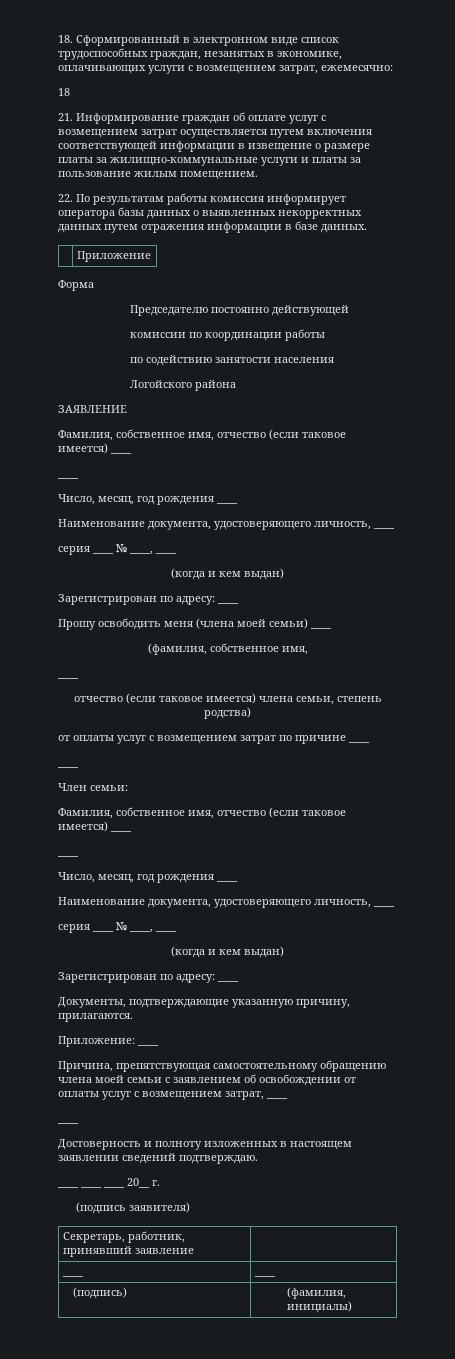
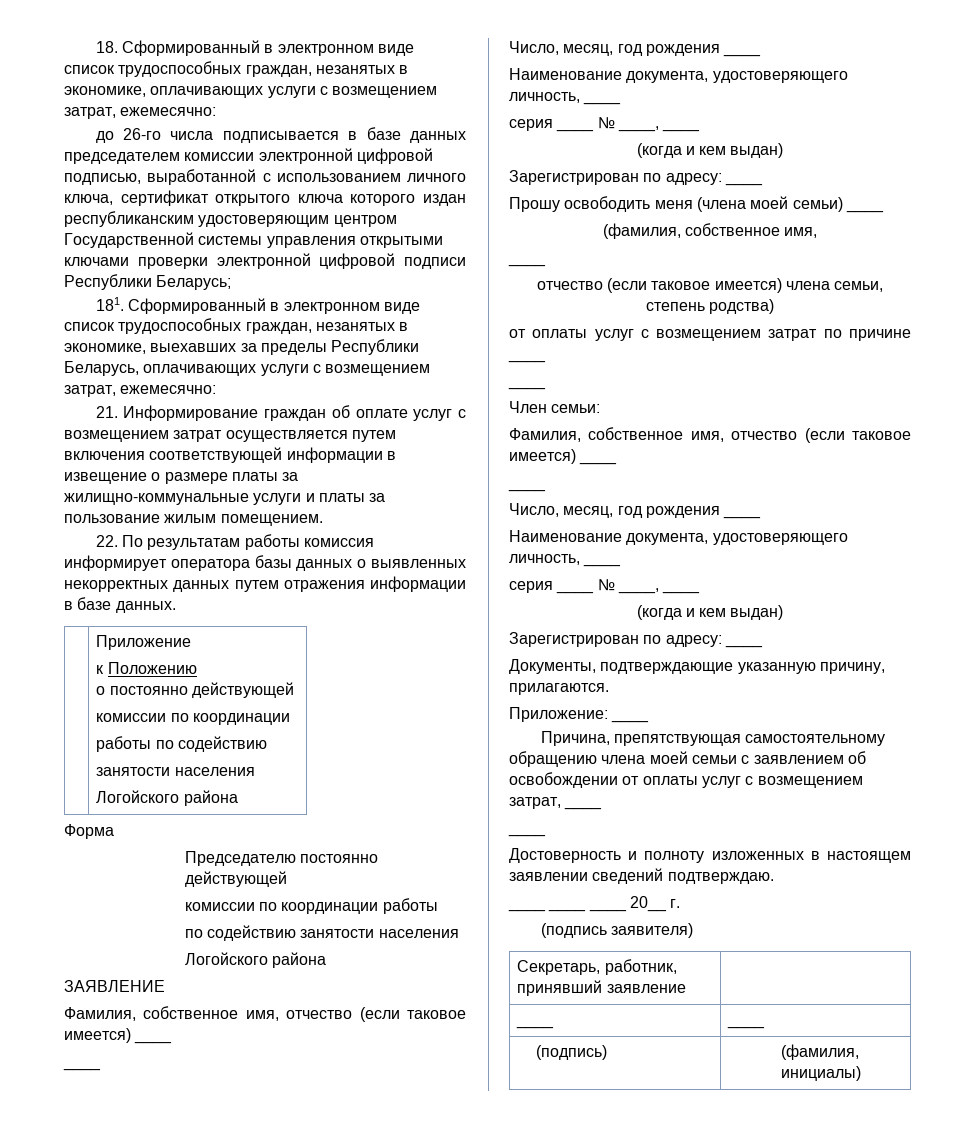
[58,88,70,96] 18 -> [95,127,466,143] [64,148,433,164] [64,169,466,185] [64,190,467,206] [64,211,397,227] [64,232,443,248] [64,253,466,269] [64,274,232,290] [95,297,420,314] [64,318,409,334] [64,339,420,355] [64,361,431,376] [64,385,217,397] до 26-го числа подписывается в базе данных председателем комиссии электронной цифровой подписью, выработанной с использованием личного ключа, сертификат открытого ключа которого издан республиканским удостоверяющим центром Государственной системы управления открытыми ключами проверки электронной цифровой подписи Республики Беларусь; // 181. Сформированный в электронном виде список трудоспособных граждан, незанятых в экономике, выехавших за пределы Республики Беларусь, оплачивающих услуги с возмещением затрат, ежемесячно:
(151, 256) none -> [96,662,197,674] [96,682,294,698] [96,713,290,725] [96,736,267,752] [96,767,255,776] [96,790,238,806] // к Положению // о постоянно действующей // комиссии по координации // работы по содействию // занятости населения // Логойского района

